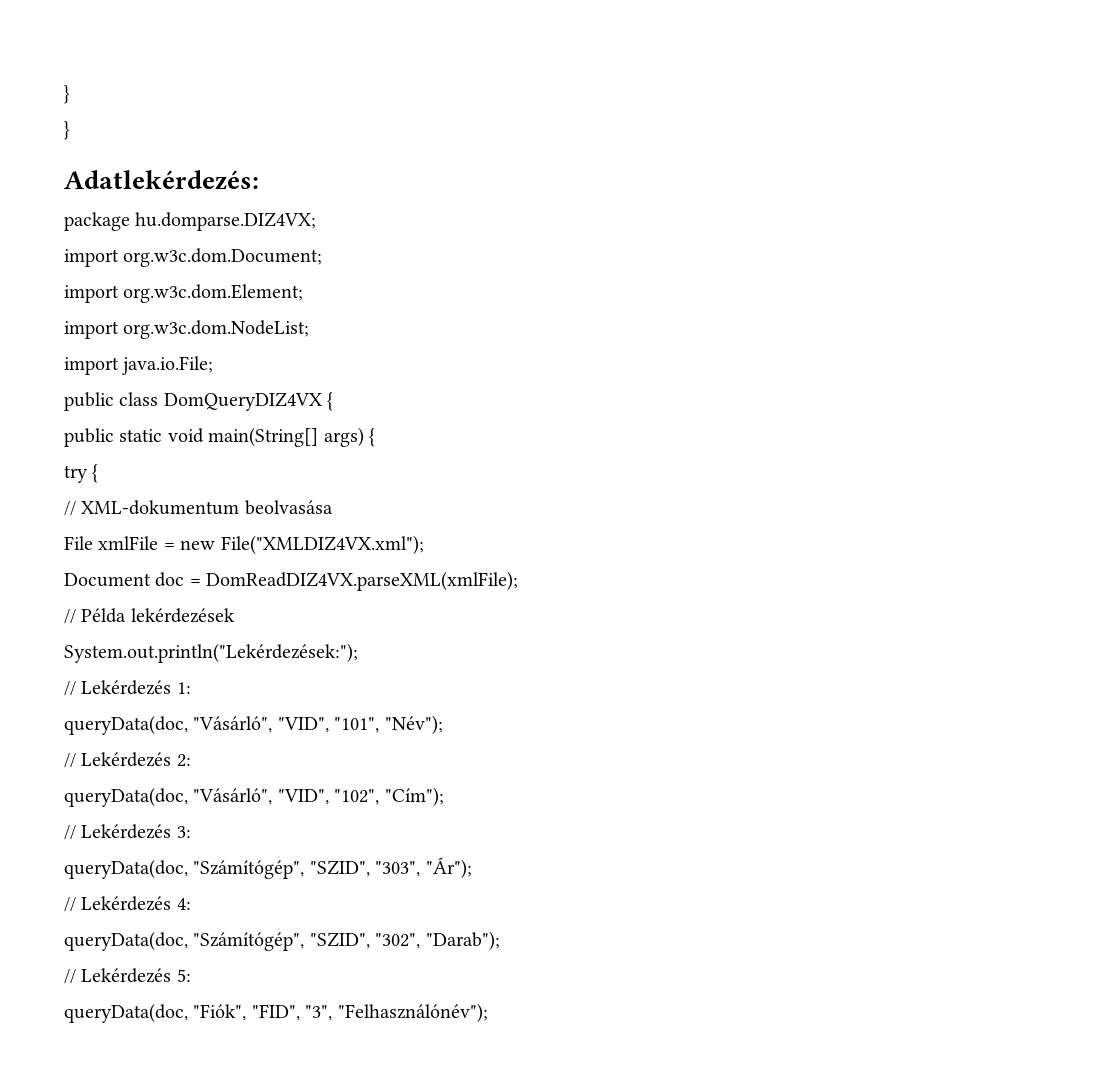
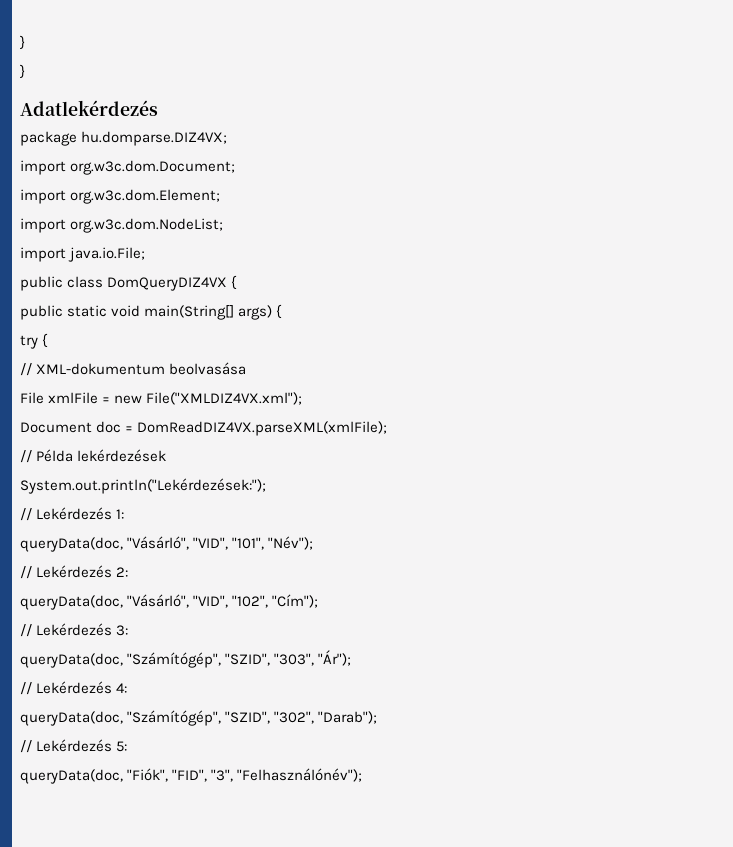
[64,170,259,190] Adatlekérdezés: -> [20,100,158,116] Adatlekérdezés

